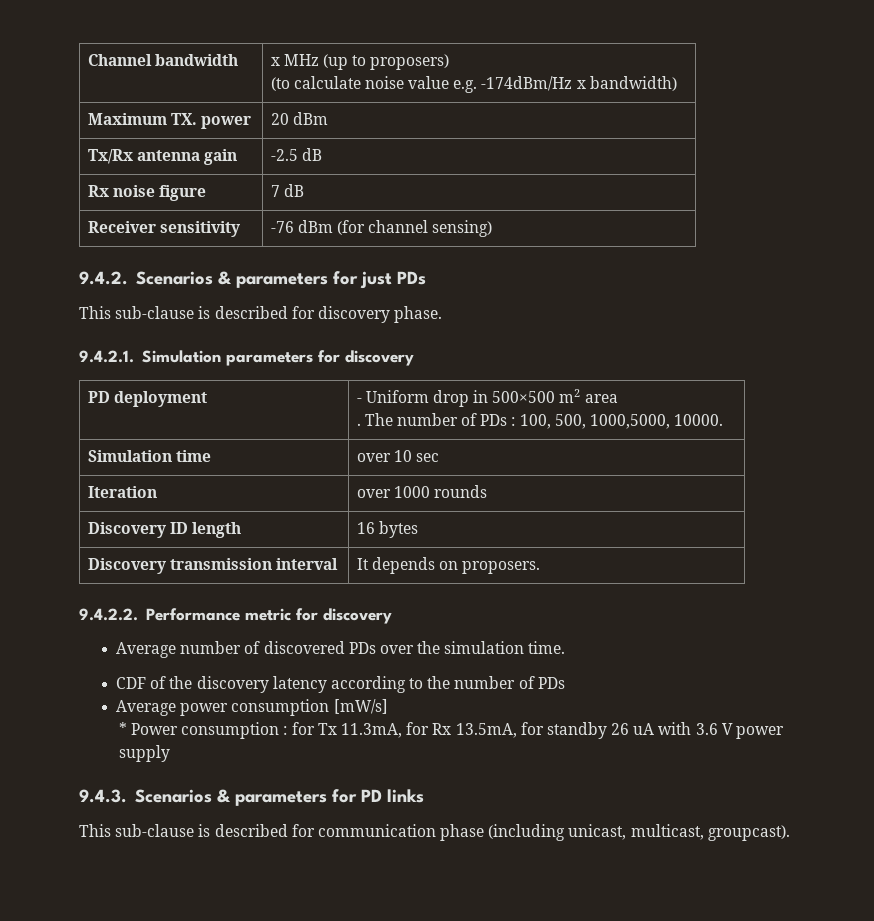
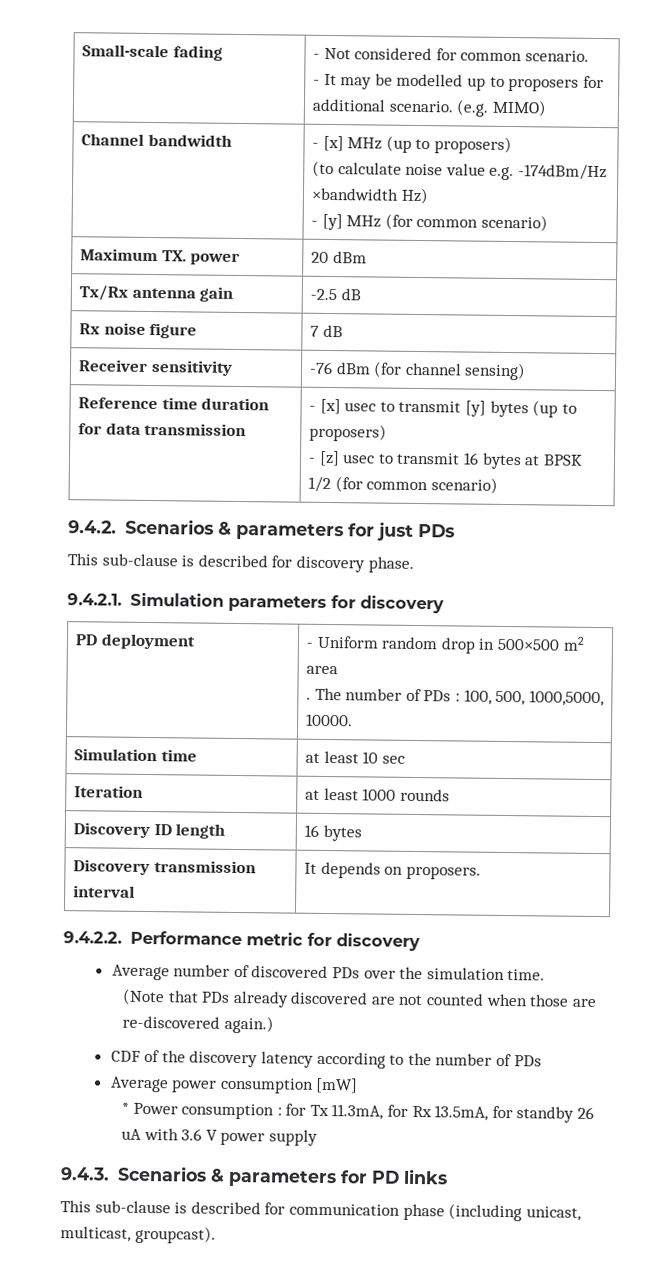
(87, 60) none -> [82,44,223,61] [313,47,590,62] [313,73,604,92] [312,98,547,117] Small-scale fading | - Not considered for common scenario. // - It may be modelled up to proposers for additional scenario. (e.g. MIMO) //
[270,57,280,66] x -> [312,135,344,152] - [x]
[576,76,677,91] x bandwidth) -> [311,187,429,205] [311,213,549,232] ×bandwidth Hz) // - [y] MHz (for common scenario)
(493, 228) none -> [78,397,270,411] [78,422,247,437] [309,398,577,418] [309,423,388,442] [308,450,583,470] [308,476,498,494] // Reference time duration for data transmission | - [x] usec to transmit [y] bytes (up to proposers) // - [z] usec to transmit 16 bytes at BPSK 1/2 (for common scenario)
(429, 396) none -> [381,636,439,650] random
[356,453,391,462] over -> [305,750,359,764] at least
[356,489,391,498] over -> [305,787,359,801] at least
(566, 647) none -> [121,988,597,1008] [121,1015,274,1034] // (Note that PDs already discovered are not counted when those are re-discovered again.)
[333,699,388,714] [mW/s] -> [315,1077,359,1094] [mW]

